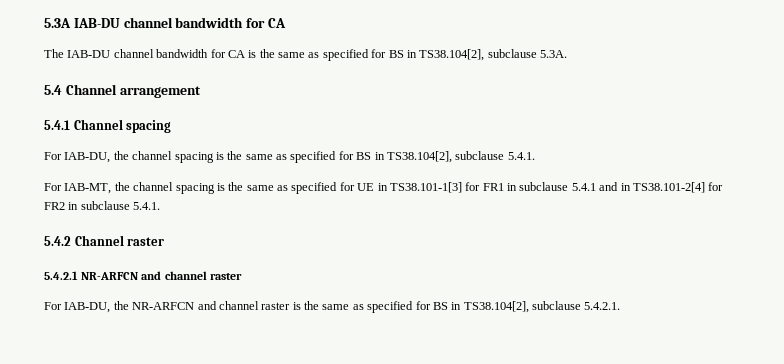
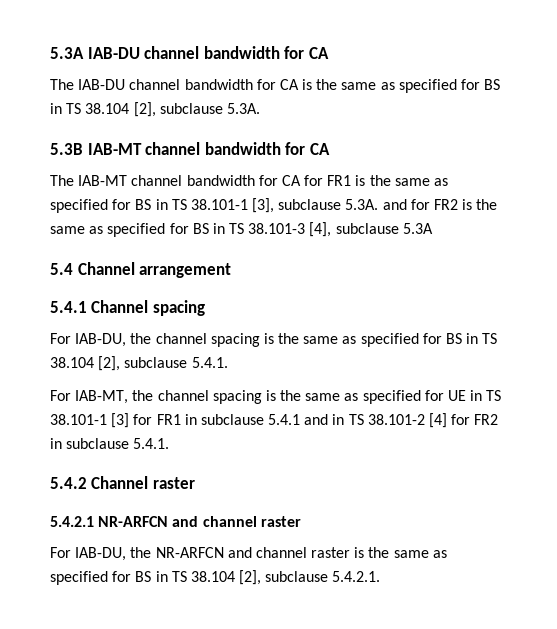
[419,49,567,61] TS38.104[2], subclause 5.3A. -> [66,102,260,117] [50,142,330,155] [50,175,449,186] [50,198,498,213] [50,222,433,237] TS 38.104 [2], subclause 5.3A. // 5.3B IAB-MT channel bandwidth for CA // The IAB-MT channel bandwidth for CA for FR1 is the same as specified for BS in TS 38.101-1 [3], subclause 5.3A. and for FR2 is the same as specified for BS in TS 38.101-3 [4], subclause 5.3A
[386,151,452,163] TS38.104[2], -> [482,333,498,344] [50,356,121,371] TS 38.104 [2],
[389,182,462,193] TS38.101-1[3] -> [486,390,502,401] [50,413,130,428] TS 38.101-1 [3]
[632,182,705,193] TS38.101-2[4] -> [348,413,448,428] TS 38.101-2 [4]
[463,301,529,313] TS38.104[2], -> [171,570,262,585] TS 38.104 [2],

